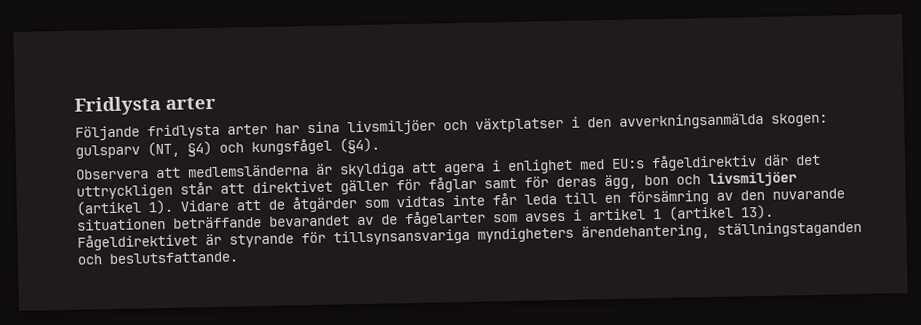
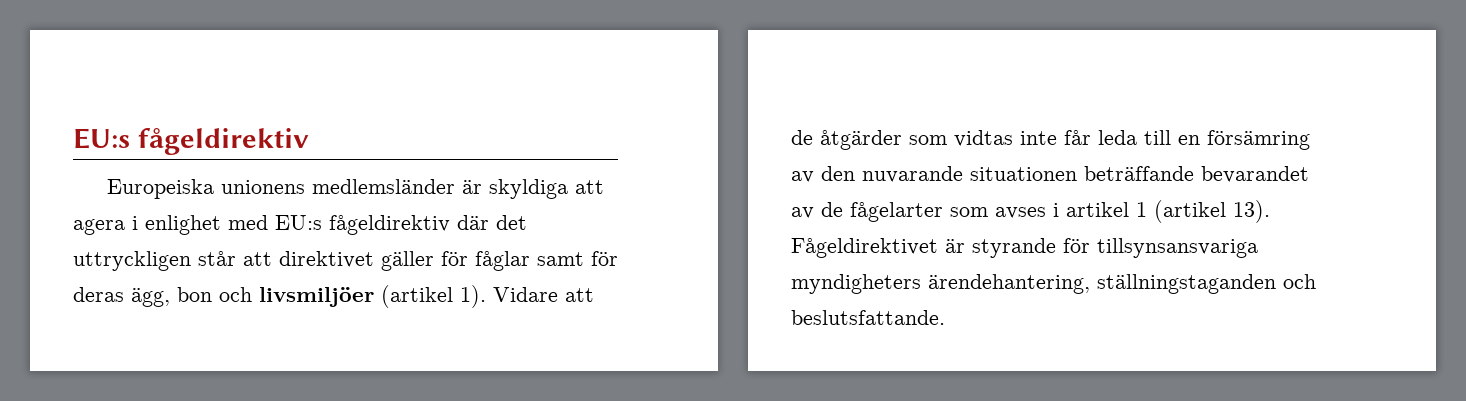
[74,96,216,116] [75,112,828,141] [75,137,380,159] [76,164,309,180] Fridlysta arter // Följande fridlysta arter har sina livsmiljöer och växtplatser i den avverkningsanmälda skogen: gulsparv (NT, §4) och kungsfågel (§4). // Observera att medlemsländerna -> [73,128,309,155] [107,179,456,199] EU:s fågeldirektiv // Europeiska unionens medlemsländer

